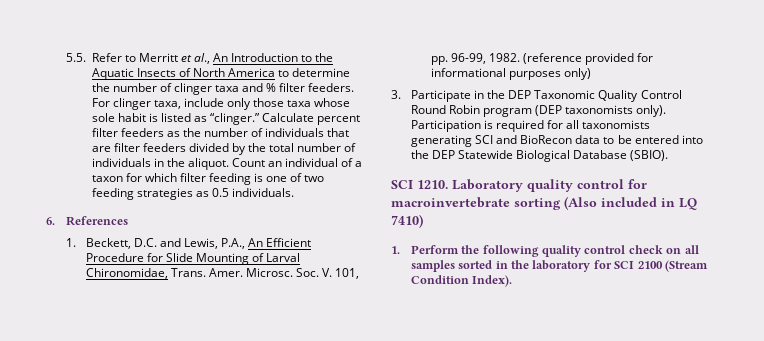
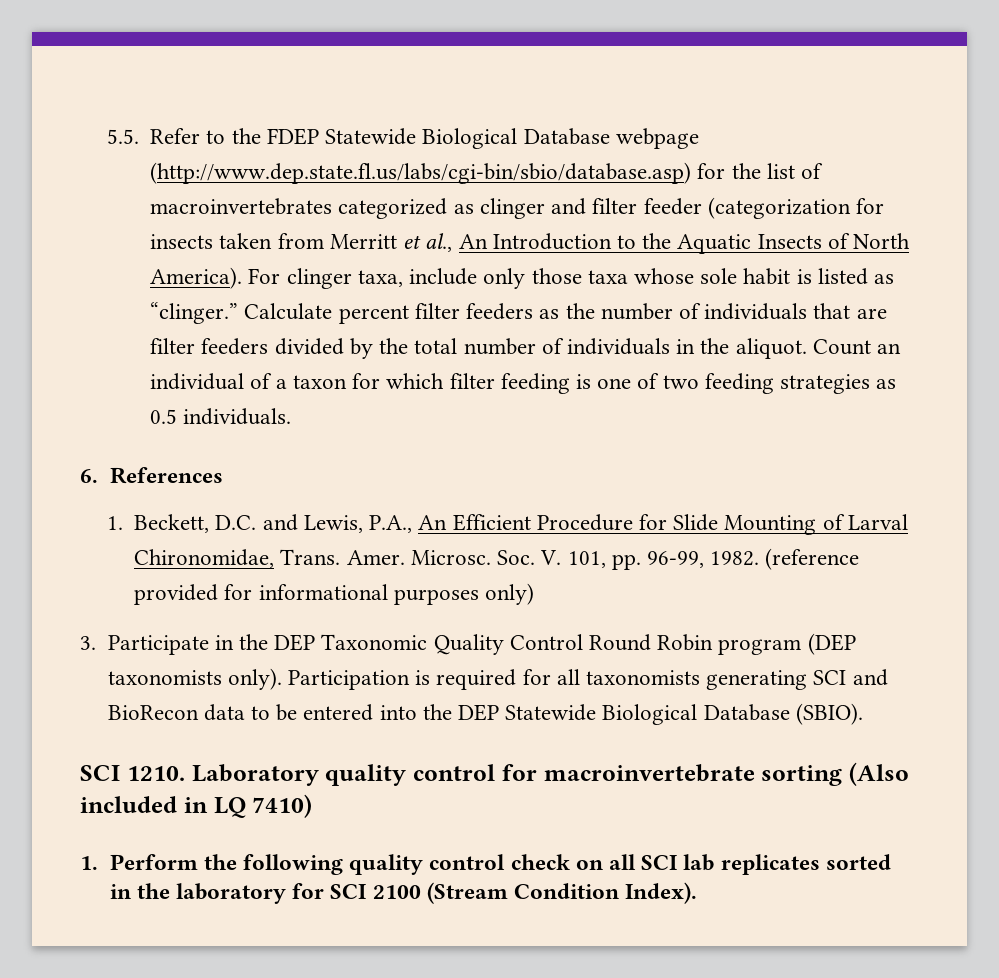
(136, 58) none -> [231,128,699,149] [150,162,824,184] [150,197,884,219] [150,233,324,249] the FDEP Statewide Biological Database webpage (http://www.dep.state.fl.us/labs/cgi-bin/sbio/database.asp) for the list of macroinvertebrates categorized as clinger and filter feeder (categorization for insects taken from
[228,68,351,77] [91,83,355,95] America to determine the number of clinger taxa and % filter feeders. -> [150,267,243,289] America).
[410,260,455,272] samples -> [641,854,820,875] SCI lab replicates

